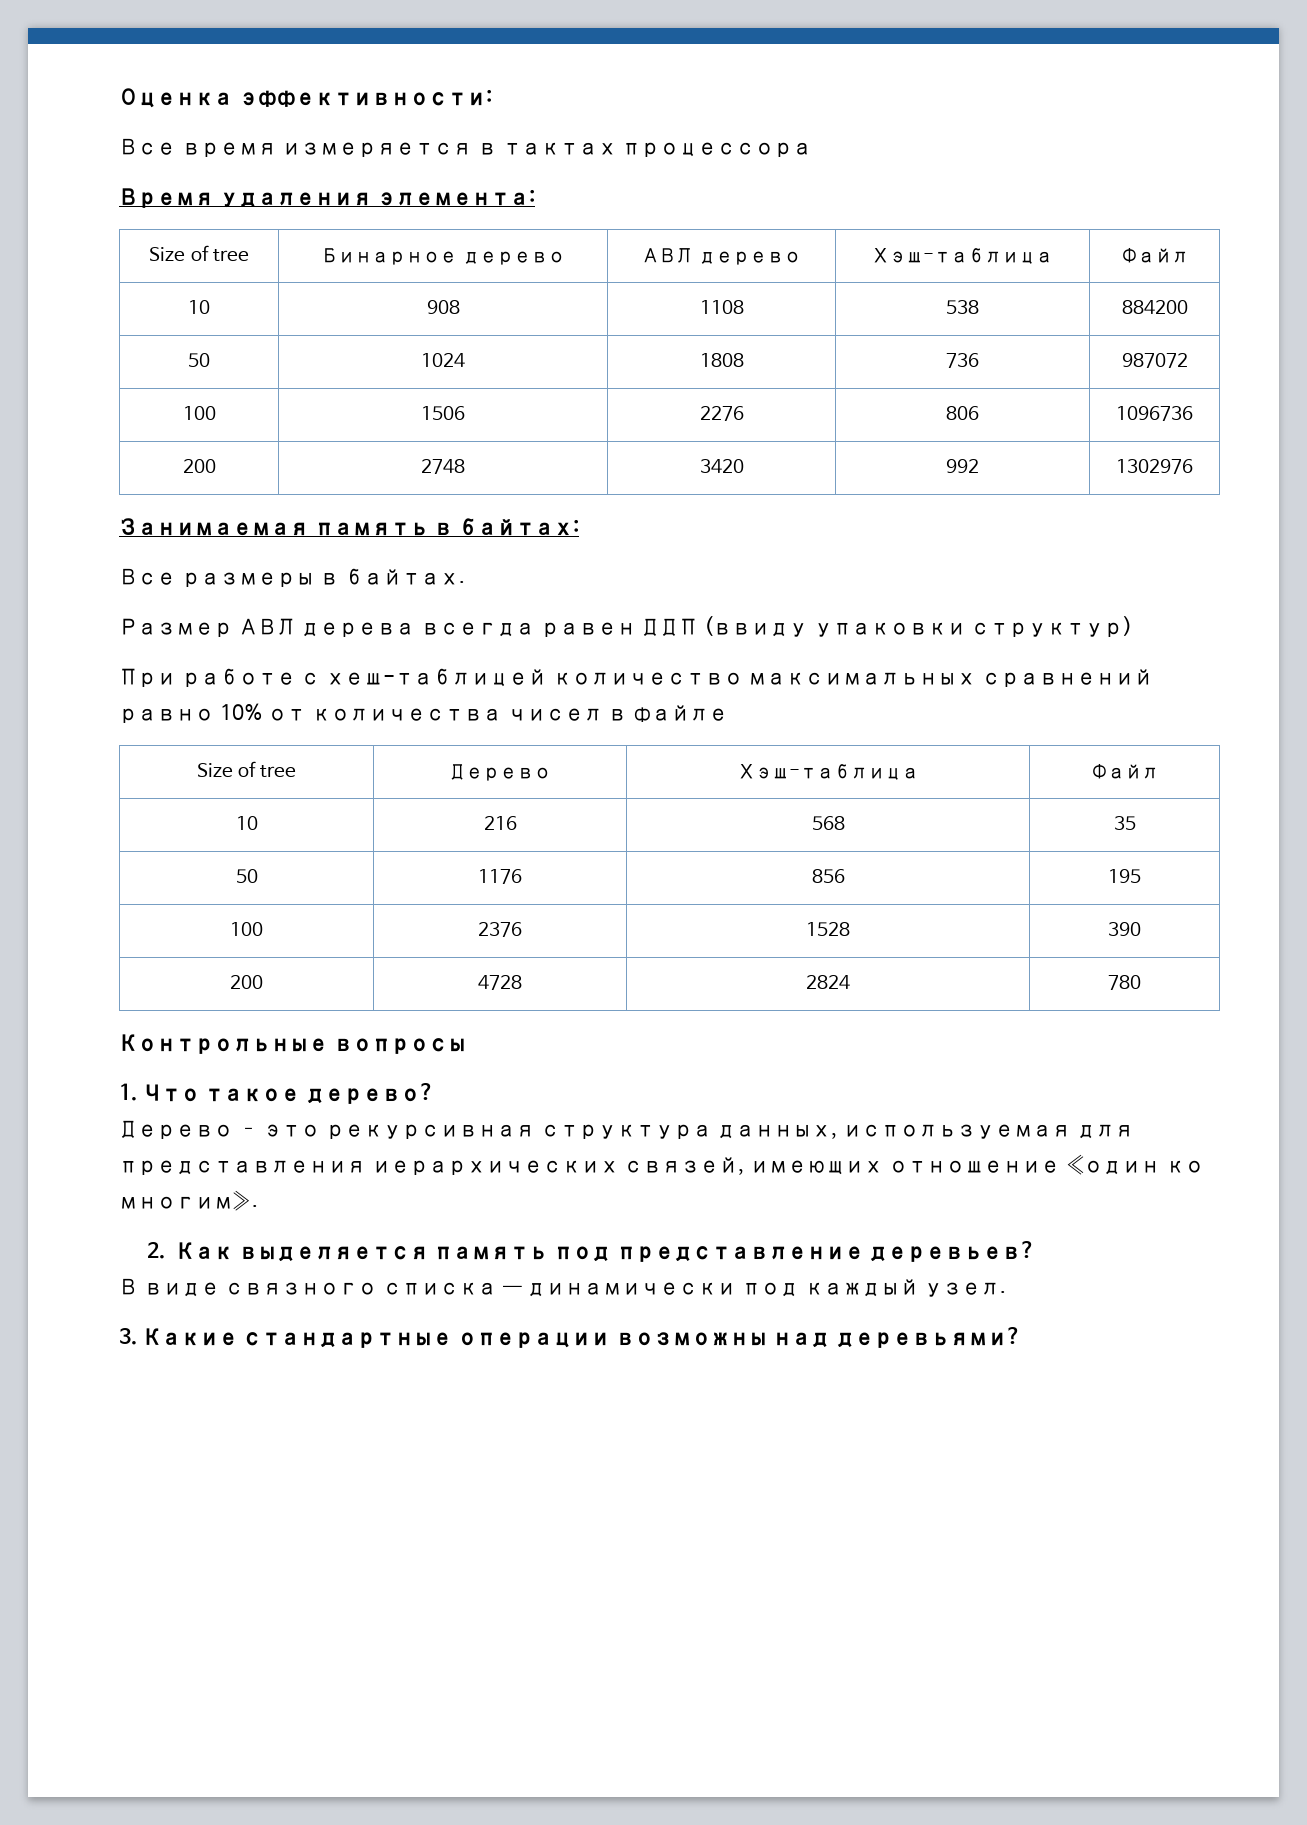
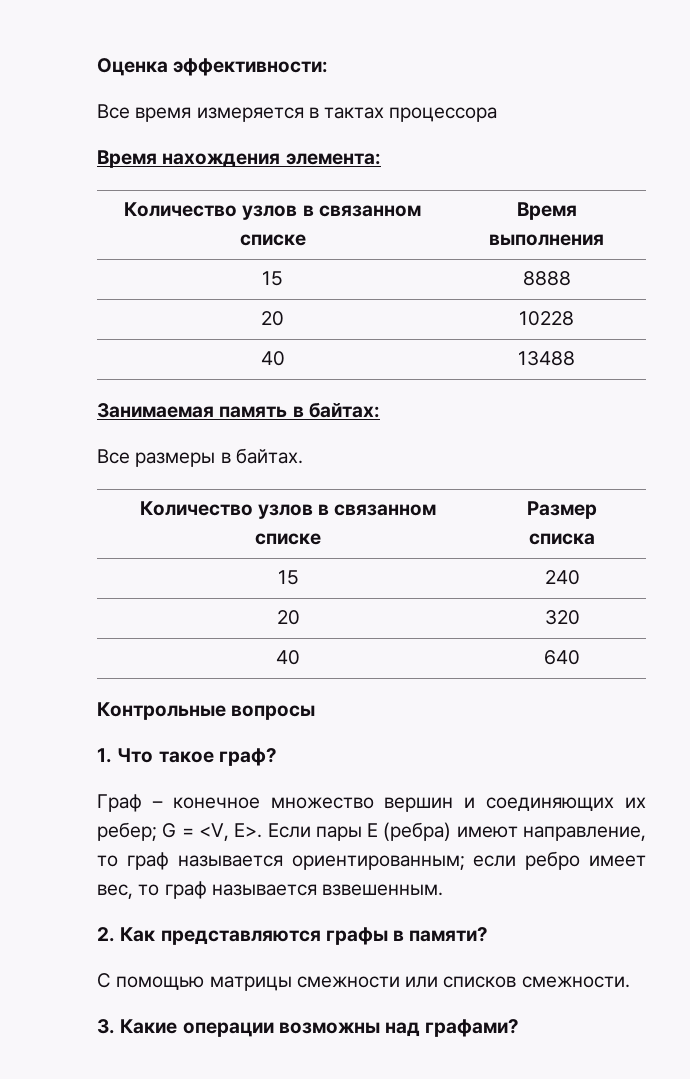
[219,192,372,208] удаления -> [162,153,281,168] нахождения
[149,245,249,262] [321,248,565,265] [642,248,801,265] [872,248,1053,264] [1120,247,1189,263] [188,300,210,314] [426,300,460,314] [699,300,744,314] [946,300,979,314] [1121,300,1188,314] [188,353,210,367] [421,353,465,367] [699,353,744,367] [946,353,979,368] [1121,353,1188,368] [182,406,216,420] [421,406,465,420] [699,406,744,421] [946,406,979,420] [1116,406,1193,421] [182,459,216,473] [421,459,465,474] [699,459,744,473] [946,459,979,473] [1116,459,1193,474] Size of tree | Бинарное дерево | АВЛ дерево | Хэш-таблица | Файл // 10 | 908 | 1108 | 538 | 884200 // 50 | 1024 | 1808 | 736 | 987072 // 100 | 1506 | 2276 | 806 | 1096736 // 200 | 2748 | 3420 | 992 | 1302976 -> [124,202,421,220] [239,234,306,246] [516,202,577,220] [489,234,604,246] [262,271,283,286] [522,271,571,286] [261,311,284,326] [519,311,574,326] [260,351,285,366] [518,351,575,366] Количество узлов в связанном списке | Время выполнения // 15 | 8888 // 20 | 10228 // 40 | 13488
[119,616,1133,637] [119,668,1154,687] [119,703,729,723] [196,761,297,778] [449,764,551,781] [737,764,919,780] [1090,763,1159,779] [235,816,258,830] [483,816,517,830] [811,816,845,830] [1113,816,1136,830] [235,869,258,883] [478,869,522,884] [811,869,845,883] [1108,869,1141,883] [230,922,263,936] [478,922,522,937] [806,922,850,936] [1108,922,1141,936] [230,975,263,989] [478,975,522,990] [806,975,850,989] [1108,975,1141,990] // Размер АВЛ дерева всегда равен ДДП (ввиду упаковки структур) // При работе с хеш-таблицей количество максимальных сравнений равно 10% от количества чисел в файле // Size of tree | Дерево | Хэш-таблица | Файл // 10 | 216 | 568 | 35 // 50 | 1176 | 856 | 195 // 100 | 2376 | 1528 | 390 // 200 | 4728 | 2824 | 780 -> [139,501,437,519] [255,533,321,545] [527,501,597,519] [529,533,595,545] [277,570,299,585] [544,570,580,585] [276,610,300,625] [544,610,580,625] [276,650,300,665] [544,650,580,665] // Количество узлов в связанном списке | Размер списка // 15 | 240 // 20 | 320 // 40 | 640
[306,1083,435,1104] [119,1120,1134,1139] [119,1154,1205,1175] [119,1190,258,1211] [147,1241,1036,1262] [119,1278,1007,1297] дерево? // Дерево – это рекурсивная структура данных, используемая для представления иерархических связей, имеющих отношение «один ко многим». // 2. Как выделяется память под представление деревьев? // В виде связного списка — динамически под каждый узел. -> [218,748,277,766] [97,794,646,812] [97,822,646,841] [97,851,646,870] [97,881,444,899] [97,927,489,945] [97,973,630,991] граф? // Граф – конечное множество вершин и соединяющих их ребер; G = <V, E>. Если пары Е (ребра) имеют направление, то граф называется ориентированным; если ребро имеет вес, то граф называется взвешенным. // 2. Как представляются графы в памяти? // С помощью матрицы смежности или списков смежности.
[243,1332,453,1348] стандартные -> (178, 1026) none
[836,1327,1022,1348] деревьями? -> [425,1019,520,1037] графами?

